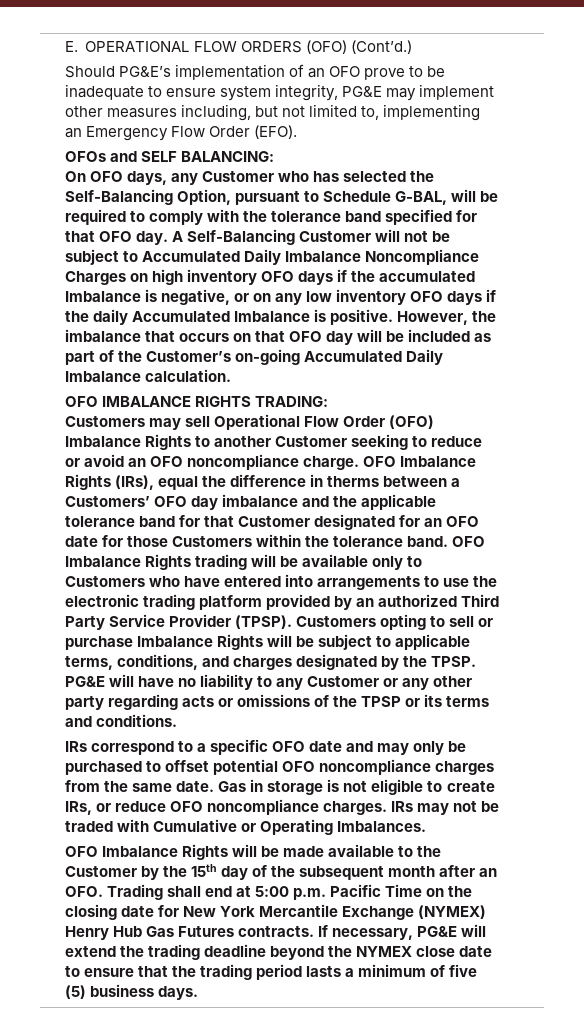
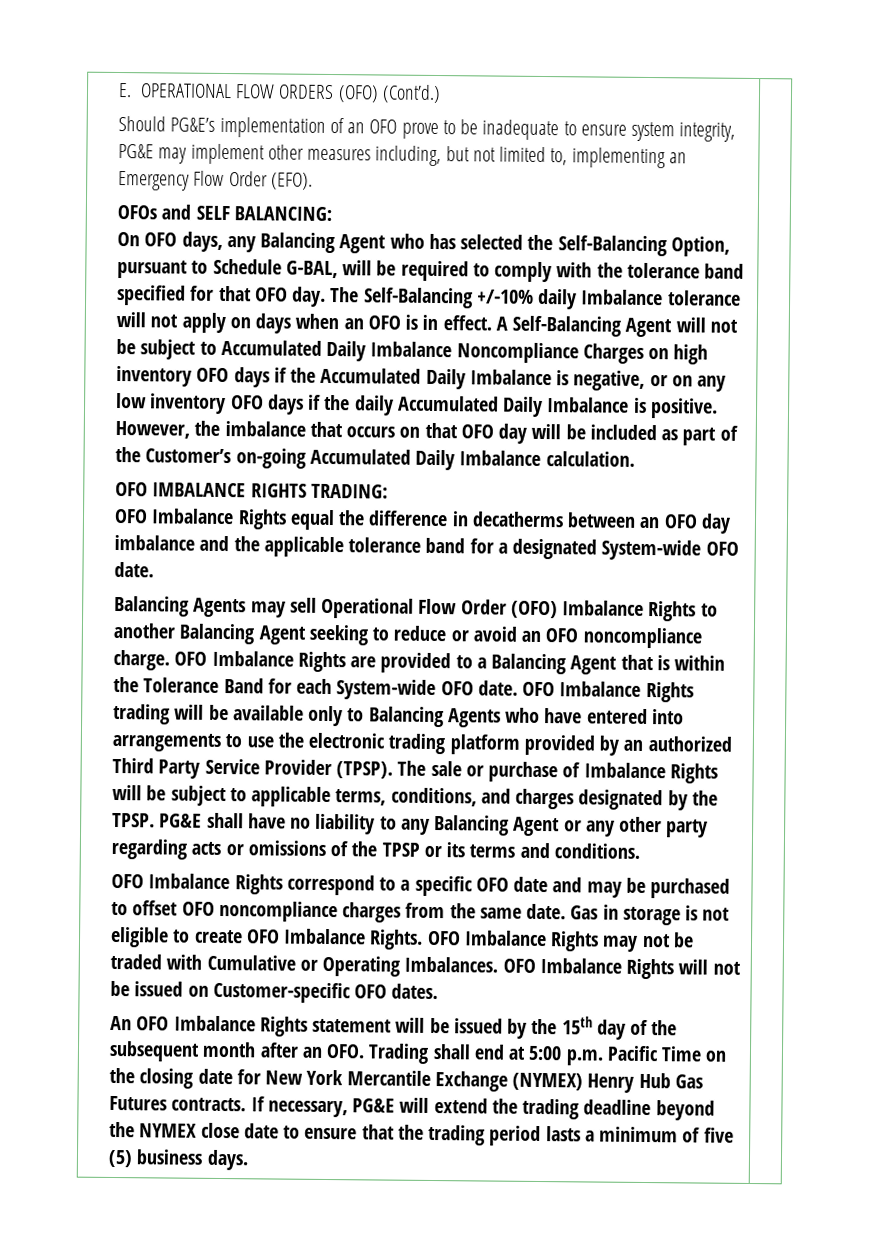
[202,171,275,182] Customer -> [260,232,387,254] Balancing Agent
(169, 238) none -> [330,287,741,310] [115,311,492,334] The Self-Balancing +/-10% daily Imbalance tolerance will not apply on days when an OFO is in effect.
[299,231,372,242] Customer -> [625,317,673,338] Agent
[379,271,476,282] accumulated -> [320,367,466,390] Accumulated Daily
(231, 316) none -> [502,396,544,418] Daily
[64,416,145,427] Customers -> [113,508,731,534] [113,534,739,561] [113,561,154,578] [113,595,247,618] OFO Imbalance Rights equal the difference in decatherms between an OFO day imbalance and the applicable tolerance band for a designated System-wide OFO date. // Balancing Agents
[275,436,348,447] Customer -> [179,623,306,645] Balancing Agent
[114,474,461,490] [64,494,437,510] [64,514,480,530] [64,534,449,547] (IRs), equal the difference in therms between a Customers’ OFO day imbalance and the applicable tolerance band for that Customer designated for an OFO date for those Customers within the tolerance band. -> [350,652,726,675] [112,676,518,701] are provided to a Balancing Agent that is within the Tolerance Band for each System-wide OFO date.
[64,576,145,587] Customers -> [368,706,501,728] Balancing Agents
[296,614,475,630] Customers opting to sell -> [397,760,462,777] The sale
(133, 643) none -> [562,762,581,778] of
[108,674,134,687] will -> [206,812,244,829] shall
[307,676,380,687] Customer -> [434,815,561,837] Balancing Agent
[64,741,87,752] IRs -> [110,873,283,895] OFO Imbalance Rights
[413,741,445,755] only -> (622, 889) none
[213,759,279,775] potential -> (179, 908) none
[64,799,414,815] IRs, or reduce OFO noncompliance charges. IRs -> [245,928,600,952] OFO Imbalance Rights. OFO Imbalance Rights
(427, 826) // -> (499, 964) none
[261,844,442,857] [64,866,137,877] be made available to the Customer -> [712,961,741,975] [109,980,439,1004] [109,1015,503,1037] not be issued on Customer-specific OFO dates. // An OFO Imbalance Rights statement will be issued

